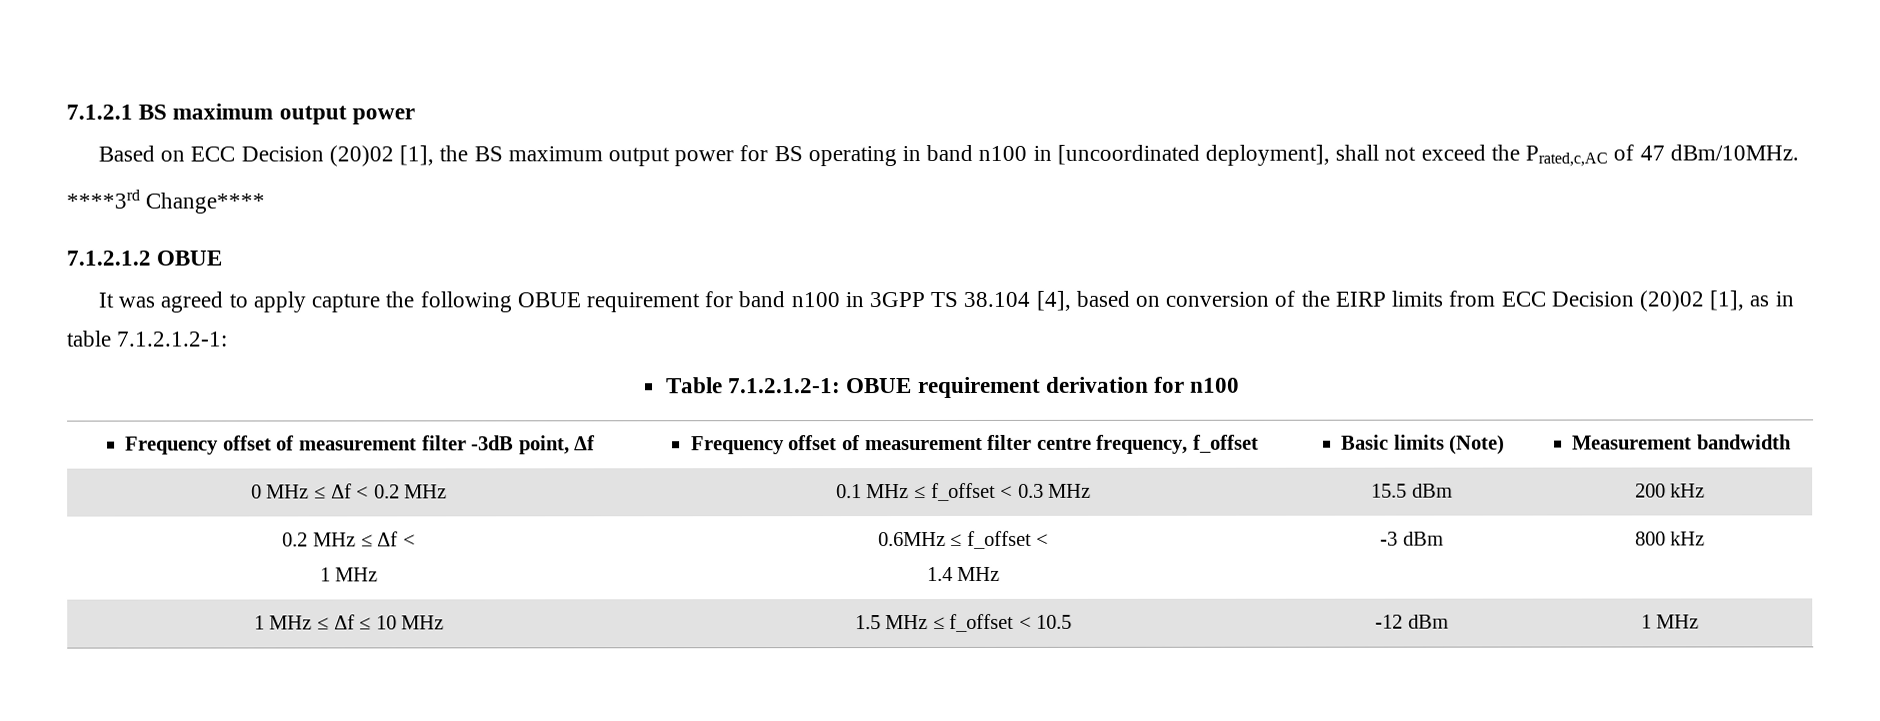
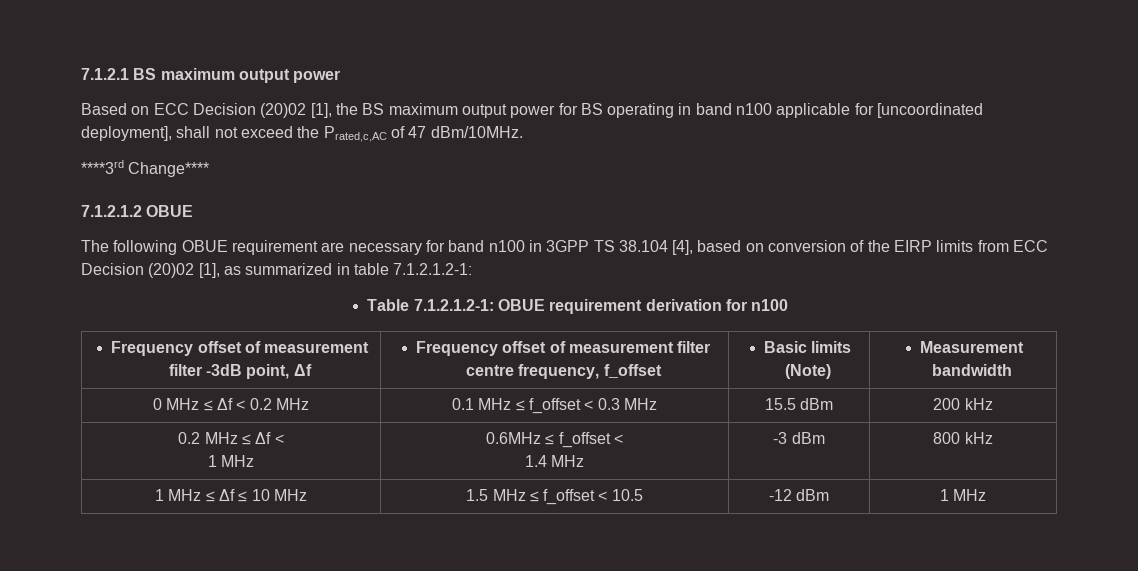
[1032,145,1052,161] in -> [776,103,874,118] applicable for
[98,291,415,313] It was agreed to apply capture the -> [81,240,109,252] The
(700, 302) none -> [321,242,422,255] are necessary
(1770, 301) none -> [245,263,333,275] summarized

